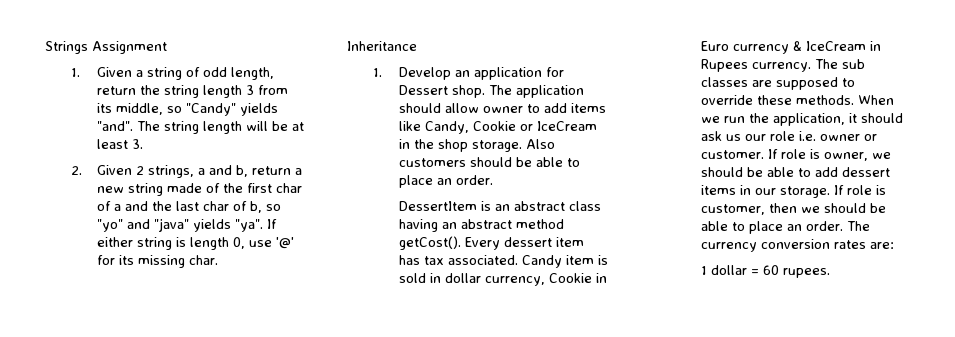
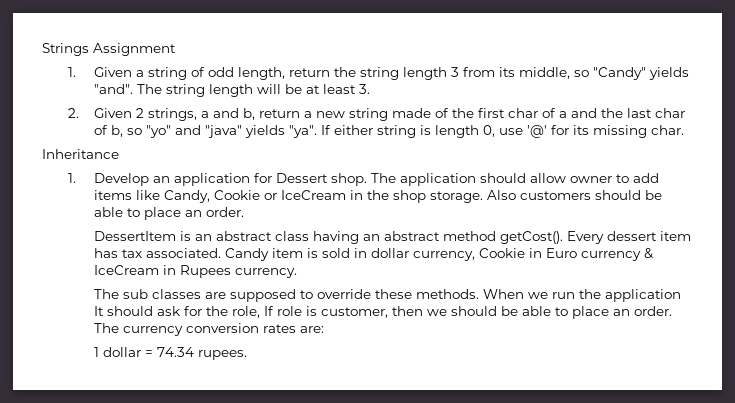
(811, 67) none -> (298, 273) //
[772,113,903,126] [700,131,877,141] [700,149,891,161] [700,167,890,177] [700,185,830,198] application, it should ask us our role i.e. owner or customer. If role is owner, we should be able to add dessert items in our storage. -> [605,289,682,302] [94,306,261,318] application It should ask for the role,
[762,265,779,275] 60 -> [157,347,195,357] 74.34

